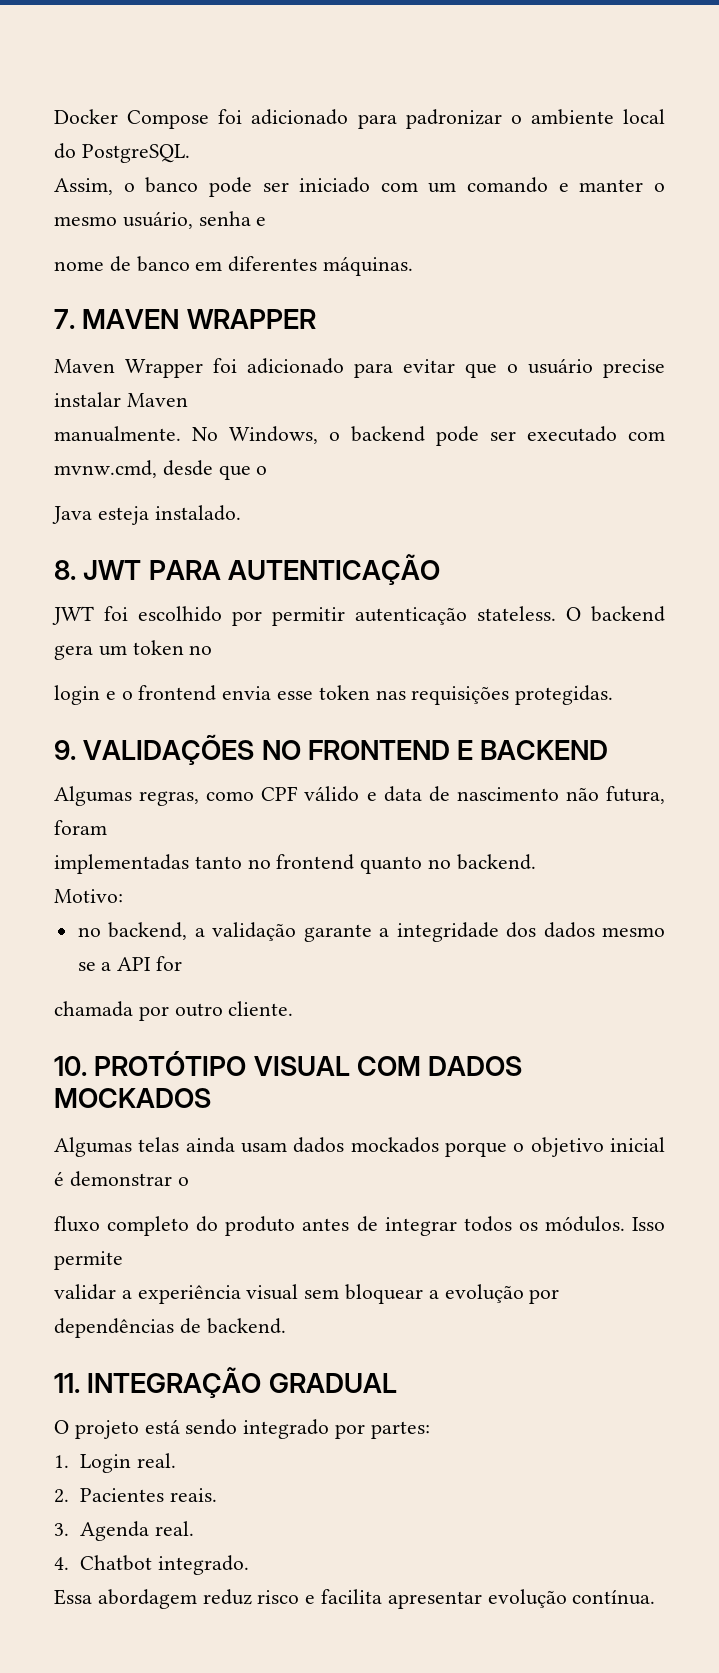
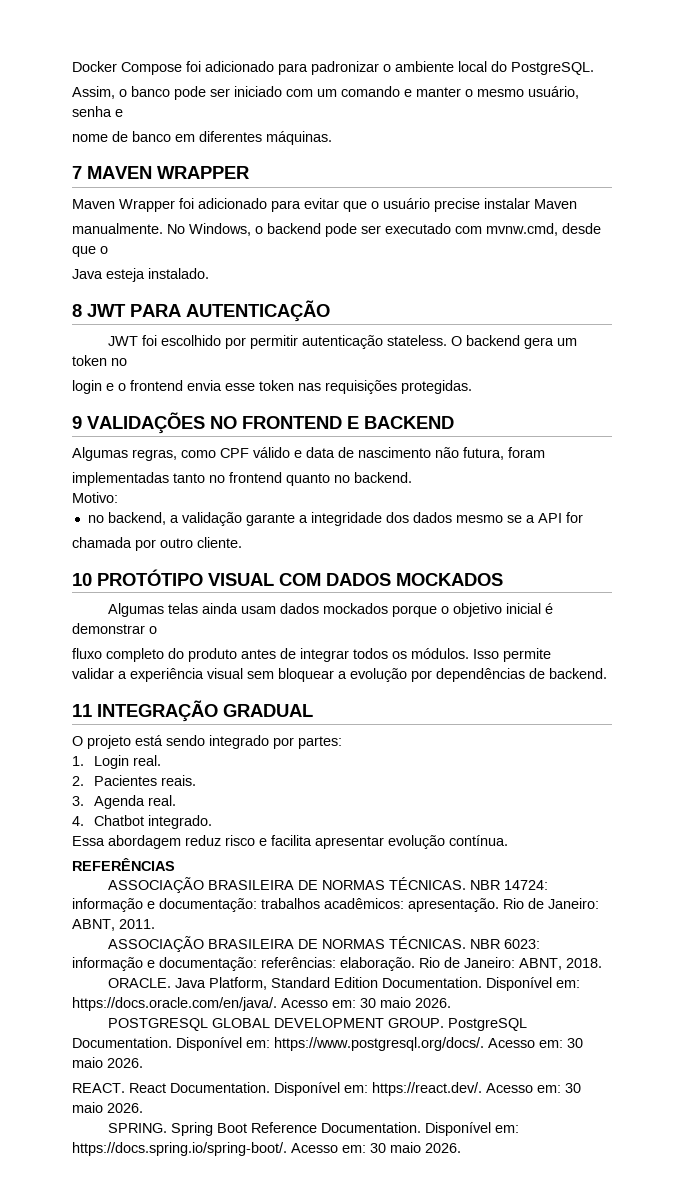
[54,309,75,329] 7. -> [72,166,82,179] 7
[54,560,76,580] 8. -> [72,304,82,317] 8
[54,740,76,760] 9. -> [72,416,82,429] 9
[54,1056,87,1076] 10. -> [72,573,92,586] 10
[54,1373,80,1393] 11. -> [72,704,92,717] 11
(656, 1597) none -> [72,858,175,871] [108,877,549,893] [72,898,599,912] [72,919,155,931] [108,936,541,952] [72,957,602,971] [108,977,581,991] [72,997,451,1011] [108,1018,528,1031] [72,1037,583,1051] [72,1057,143,1068] [72,1082,581,1096] [72,1102,143,1113] [108,1122,520,1136] [72,1142,461,1156] // REFERÊNCIAS // ASSOCIAÇÃO BRASILEIRA DE NORMAS TÉCNICAS. NBR 14724: informação e documentação: trabalhos acadêmicos: apresentação. Rio de Janeiro: ABNT, 2011. // ASSOCIAÇÃO BRASILEIRA DE NORMAS TÉCNICAS. NBR 6023: informação e documentação: referências: elaboração. Rio de Janeiro: ABNT, 2018. // ORACLE. Java Platform, Standard Edition Documentation. Disponível em: https://docs.oracle.com/en/java/. Acesso em: 30 maio 2026. // POSTGRESQL GLOBAL DEVELOPMENT GROUP. PostgreSQL Documentation. Disponível em: https://www.postgresql.org/docs/. Acesso em: 30 maio 2026. // REACT. React Documentation. Disponível em: https://react.dev/. Acesso em: 30 maio 2026. // SPRING. Spring Boot Reference Documentation. Disponível em: https://docs.spring.io/spring-boot/. Acesso em: 30 maio 2026.

